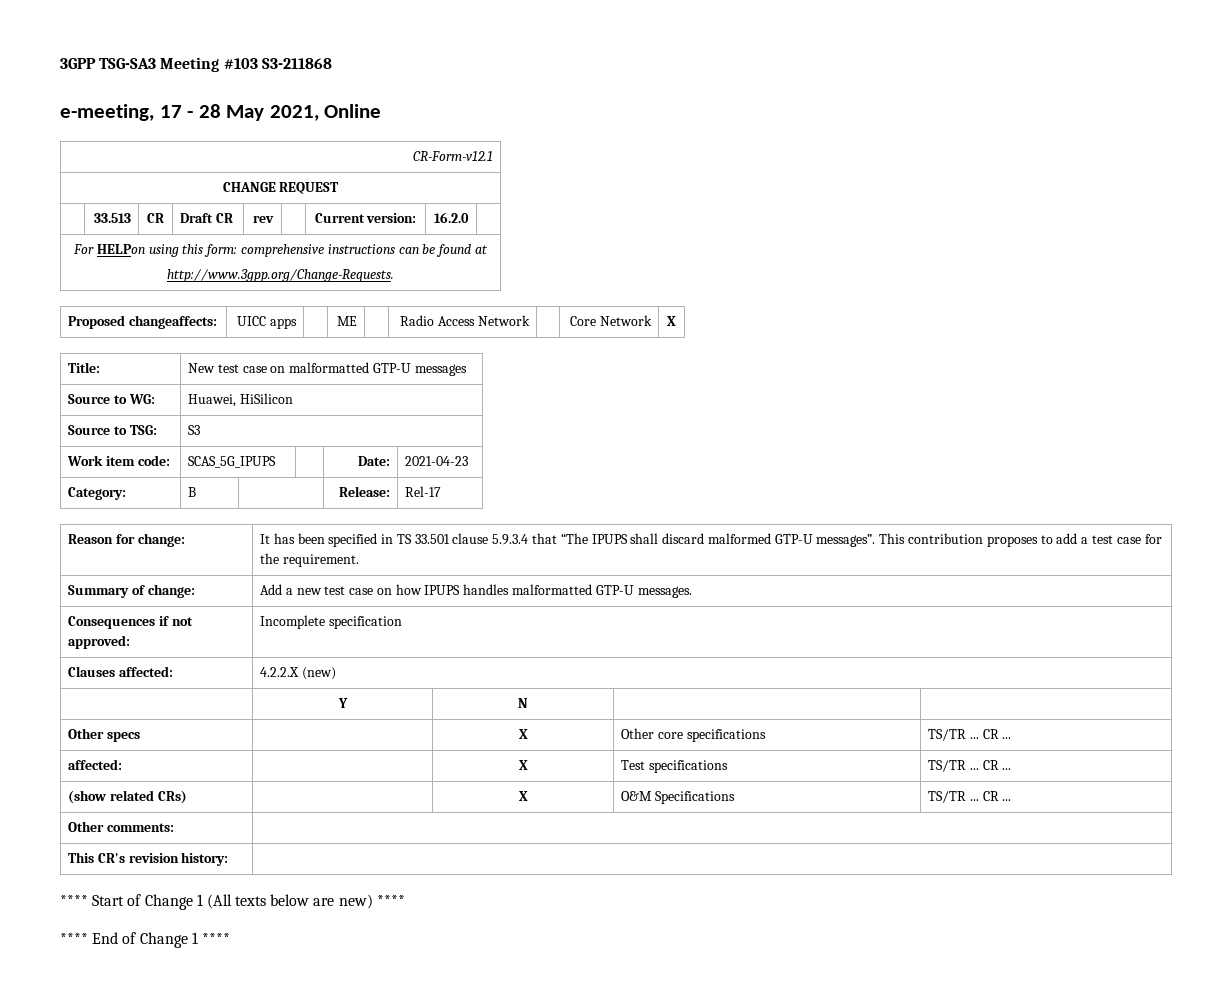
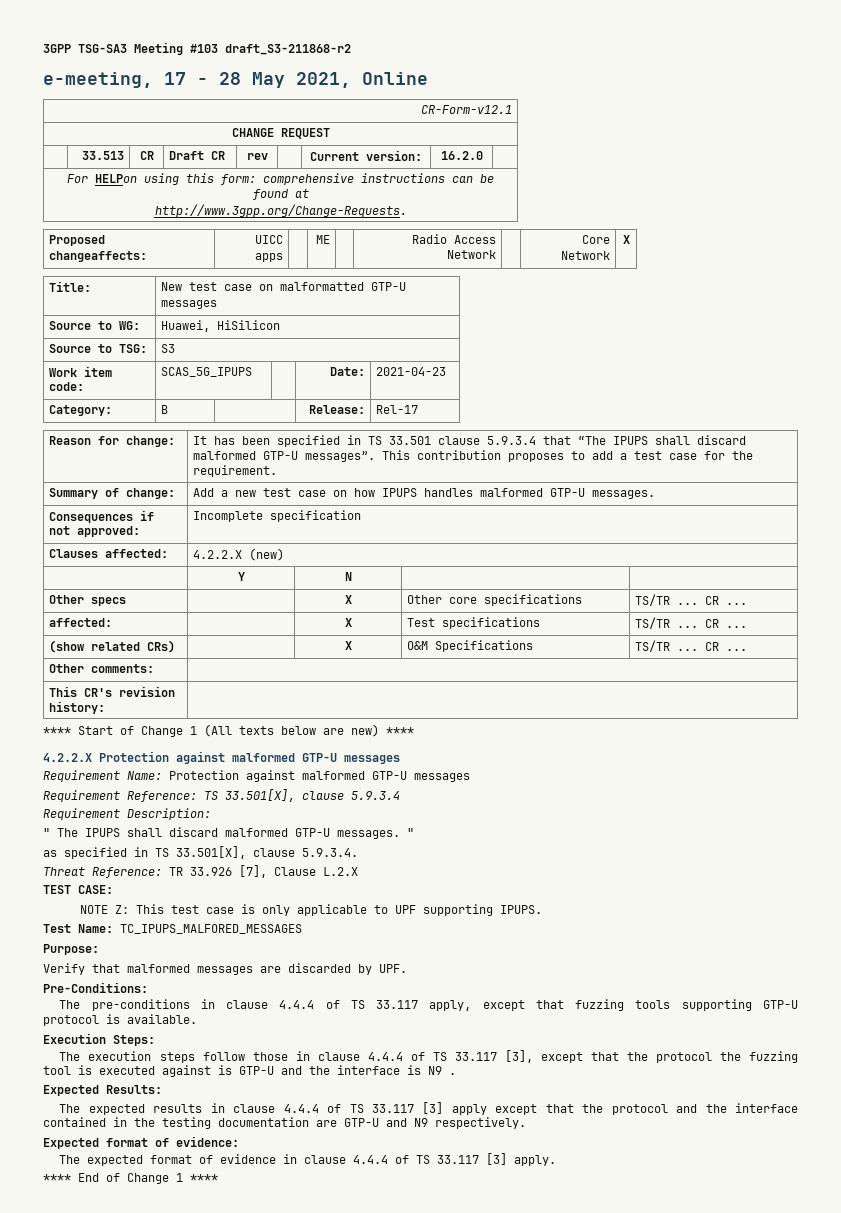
[261,58,332,69] S3-211868 -> [225,44,351,55] draft_S3-211868-r2
[512,584,593,595] malformatted -> [480,488,544,497] malformed
(405, 900) none -> [43,751,400,764] [43,770,470,782] [43,789,400,802] [43,808,211,820] [43,827,414,839] [43,846,358,859] [43,865,358,878] [43,885,113,894] [79,904,542,916] [43,924,302,934] [43,944,99,955] [43,963,407,975] [43,982,148,993] [59,999,798,1011] [43,1014,197,1026] [43,1033,155,1046] [59,1050,798,1063] [43,1065,456,1077] [43,1085,162,1096] [59,1102,798,1115] [43,1117,526,1129] [43,1136,239,1149] [59,1153,557,1166] // 4.2.2.X Protection against malformed GTP-U messages // Requirement Name: Protection against malformed GTP-U messages // Requirement Reference: TS 33.501[X], clause 5.9.3.4 // Requirement Description: // " The IPUPS shall discard malformed GTP-U messages. " // as specified in TS 33.501[X], clause 5.9.3.4. // Threat Reference: TR 33.926 [7], Clause L.2.X // TEST CASE: // NOTE Z: This test case is only applicable to UPF supporting IPUPS. // Test Name: TC_IPUPS_MALFORED_MESSAGES // Purpose: // Verify that malformed messages are discarded by UPF. // Pre-Conditions: // The pre-conditions in clause 4.4.4 of TS 33.117 apply, except that fuzzing tools supporting GTP-U protocol is available. // Execution Steps: // The execution steps follow those in clause 4.4.4 of TS 33.117 [3], except that the protocol the fuzzing tool is executed against is GTP-U and the interface is N9 . // Expected Results: // The expected results in clause 4.4.4 of TS 33.117 [3] apply except that the protocol and the interface contained in the testing documentation are GTP-U and N9 respectively. // Expected format of evidence: // The expected format of evidence in clause 4.4.4 of TS 33.117 [3] apply.

